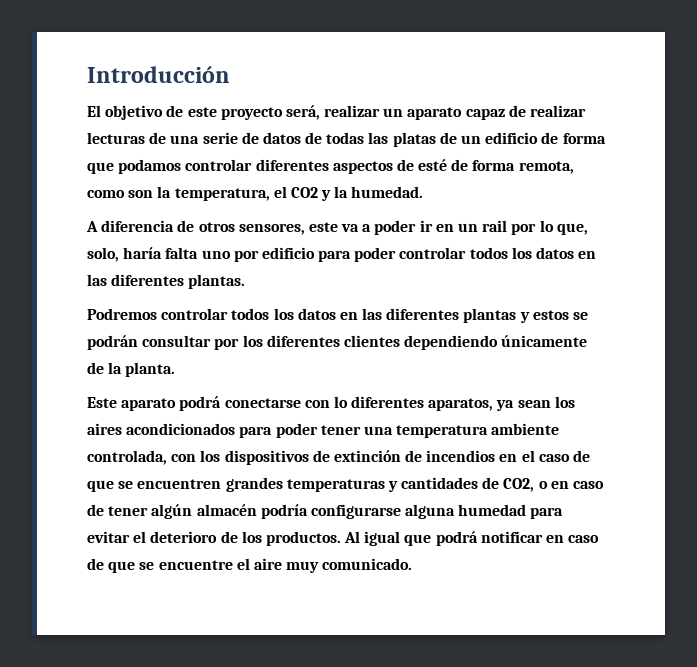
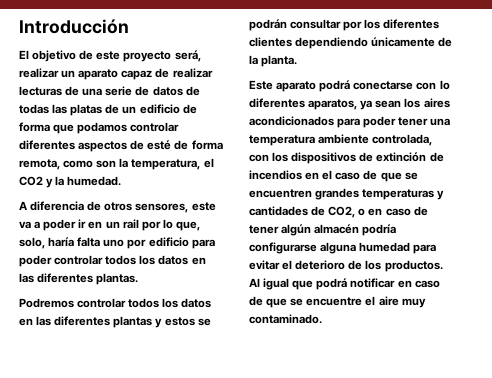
[322,558,413,570] comunicado. -> [249,314,322,324] contaminado.

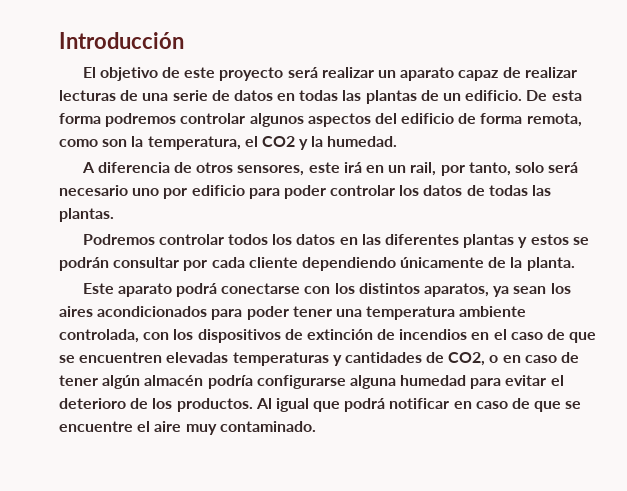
[174,50,201,62] será, -> [287,67,318,78] será
[185,86,200,96] [19,104,103,116] de todas las platas -> [277,90,417,104] en todas las plantas
[139,104,197,114] [19,122,180,134] [19,140,172,152] edificio de forma que podamos controlar diferentes aspectos de esté -> [465,90,582,101] [59,113,455,127] edificio. De esta forma podremos controlar algunos aspectos del edificio
[19,219,200,231] [19,237,101,249] va a poder ir en un rail por lo que, solo, haría falta -> [343,162,579,176] [59,185,128,196] irá en un rail, por tanto, solo será necesario
[105,255,206,265] [19,273,94,283] todos los datos en las diferentes -> [399,185,552,196] los datos de todas las
[364,19,440,29] [249,37,292,47] los diferentes clientes -> [211,257,298,268] cada cliente
[439,80,450,90] [249,98,305,108] lo diferentes -> [334,283,420,294] los distintos
[315,188,360,200] grandes -> [166,352,229,363] elevadas

